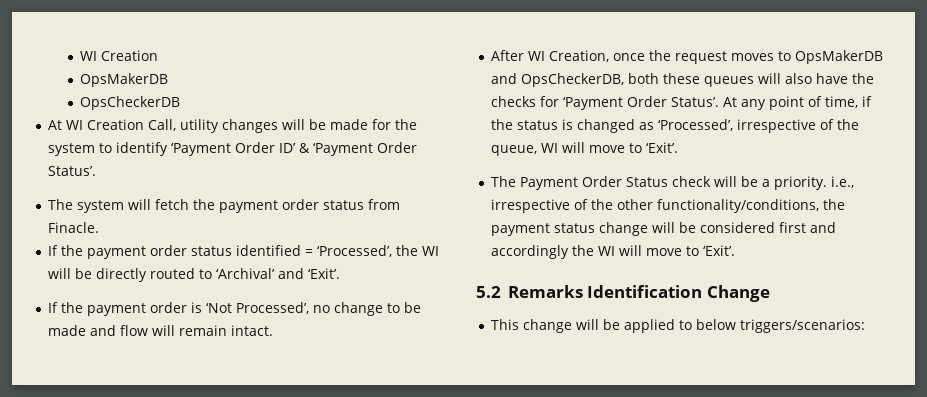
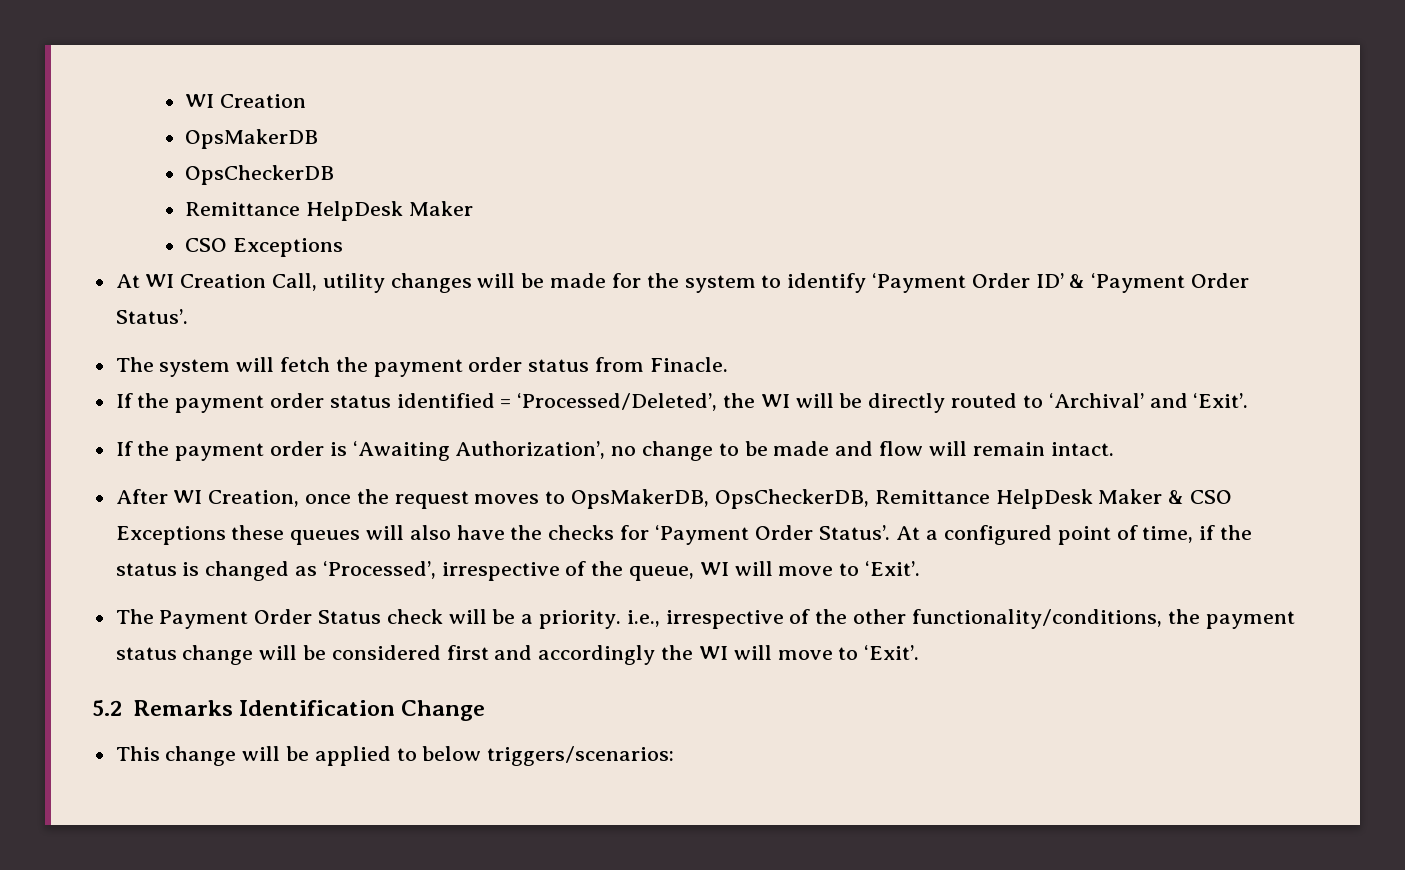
(181, 103) none -> [185,201,473,221] [185,238,344,257] // Remittance HelpDesk Maker // CSO Exceptions
[316,245,392,257] ‘Processed’, -> [517,393,718,411] ‘Processed/Deleted’,
[205,302,309,314] ‘Not Processed’, -> [352,441,606,461] ‘Awaiting Authorization’,
[794,50,883,64] [490,73,659,87] OpsMakerDB and OpsCheckerDB, both -> [571,489,1232,509] [115,526,226,545] OpsMakerDB, OpsCheckerDB, Remittance HelpDesk Maker & CSO Exceptions
[740,99,766,110] any -> [926,525,1052,545] a configured

